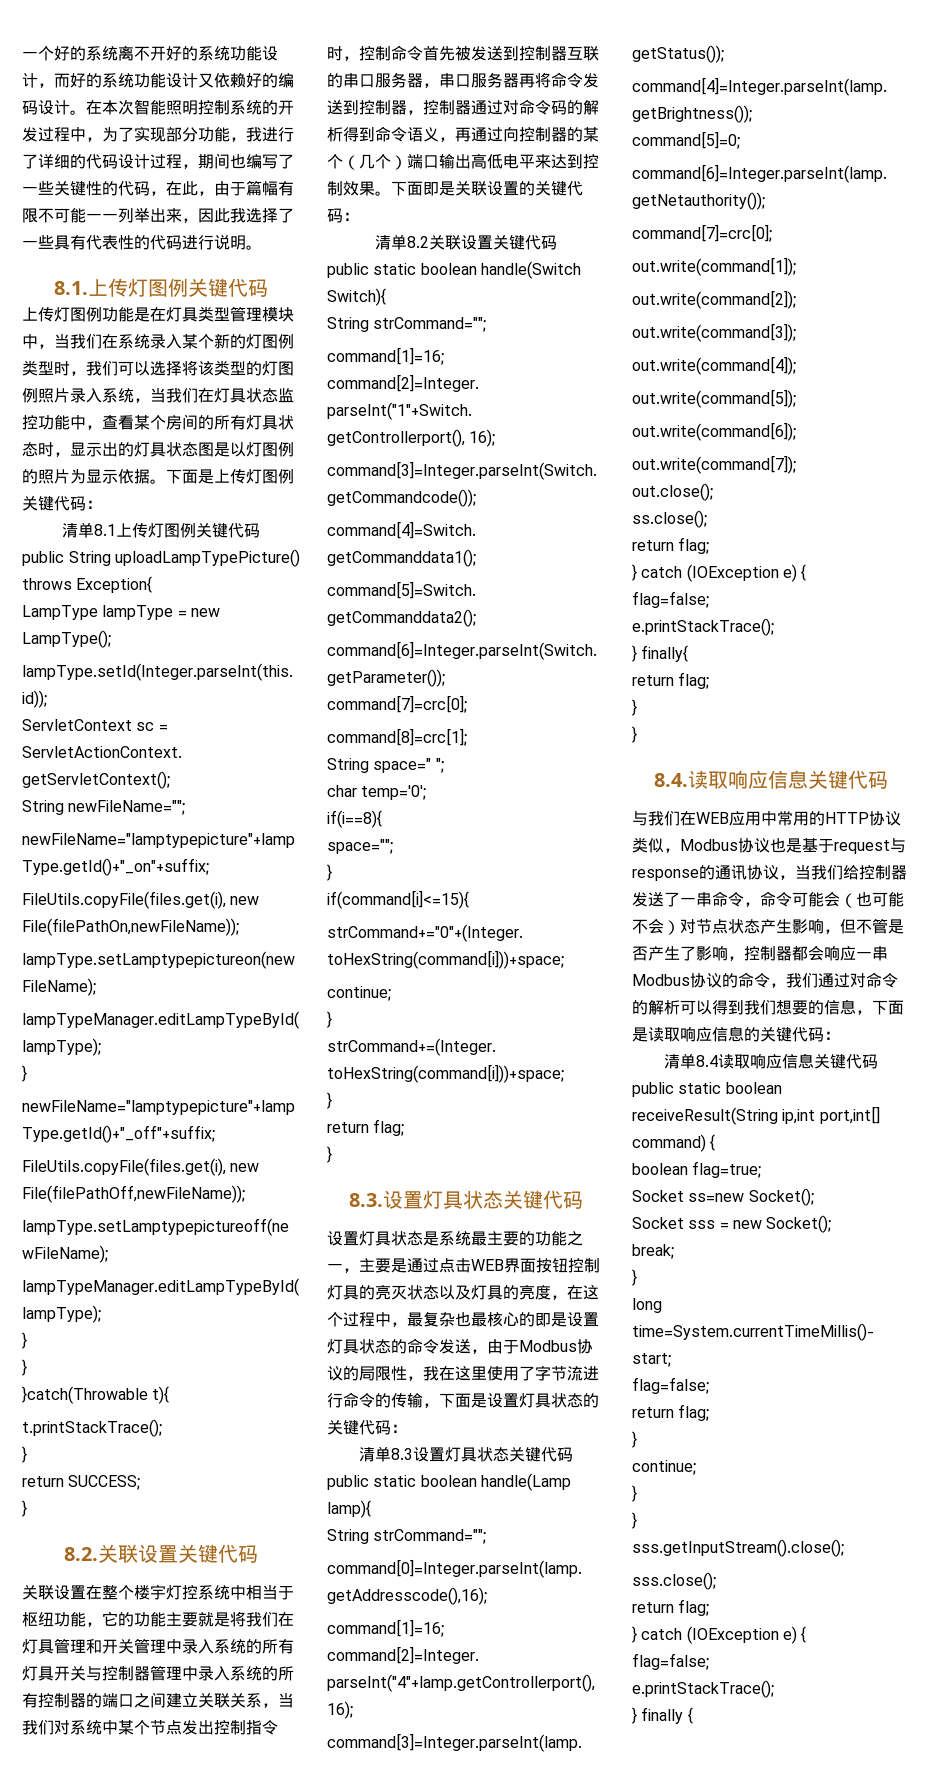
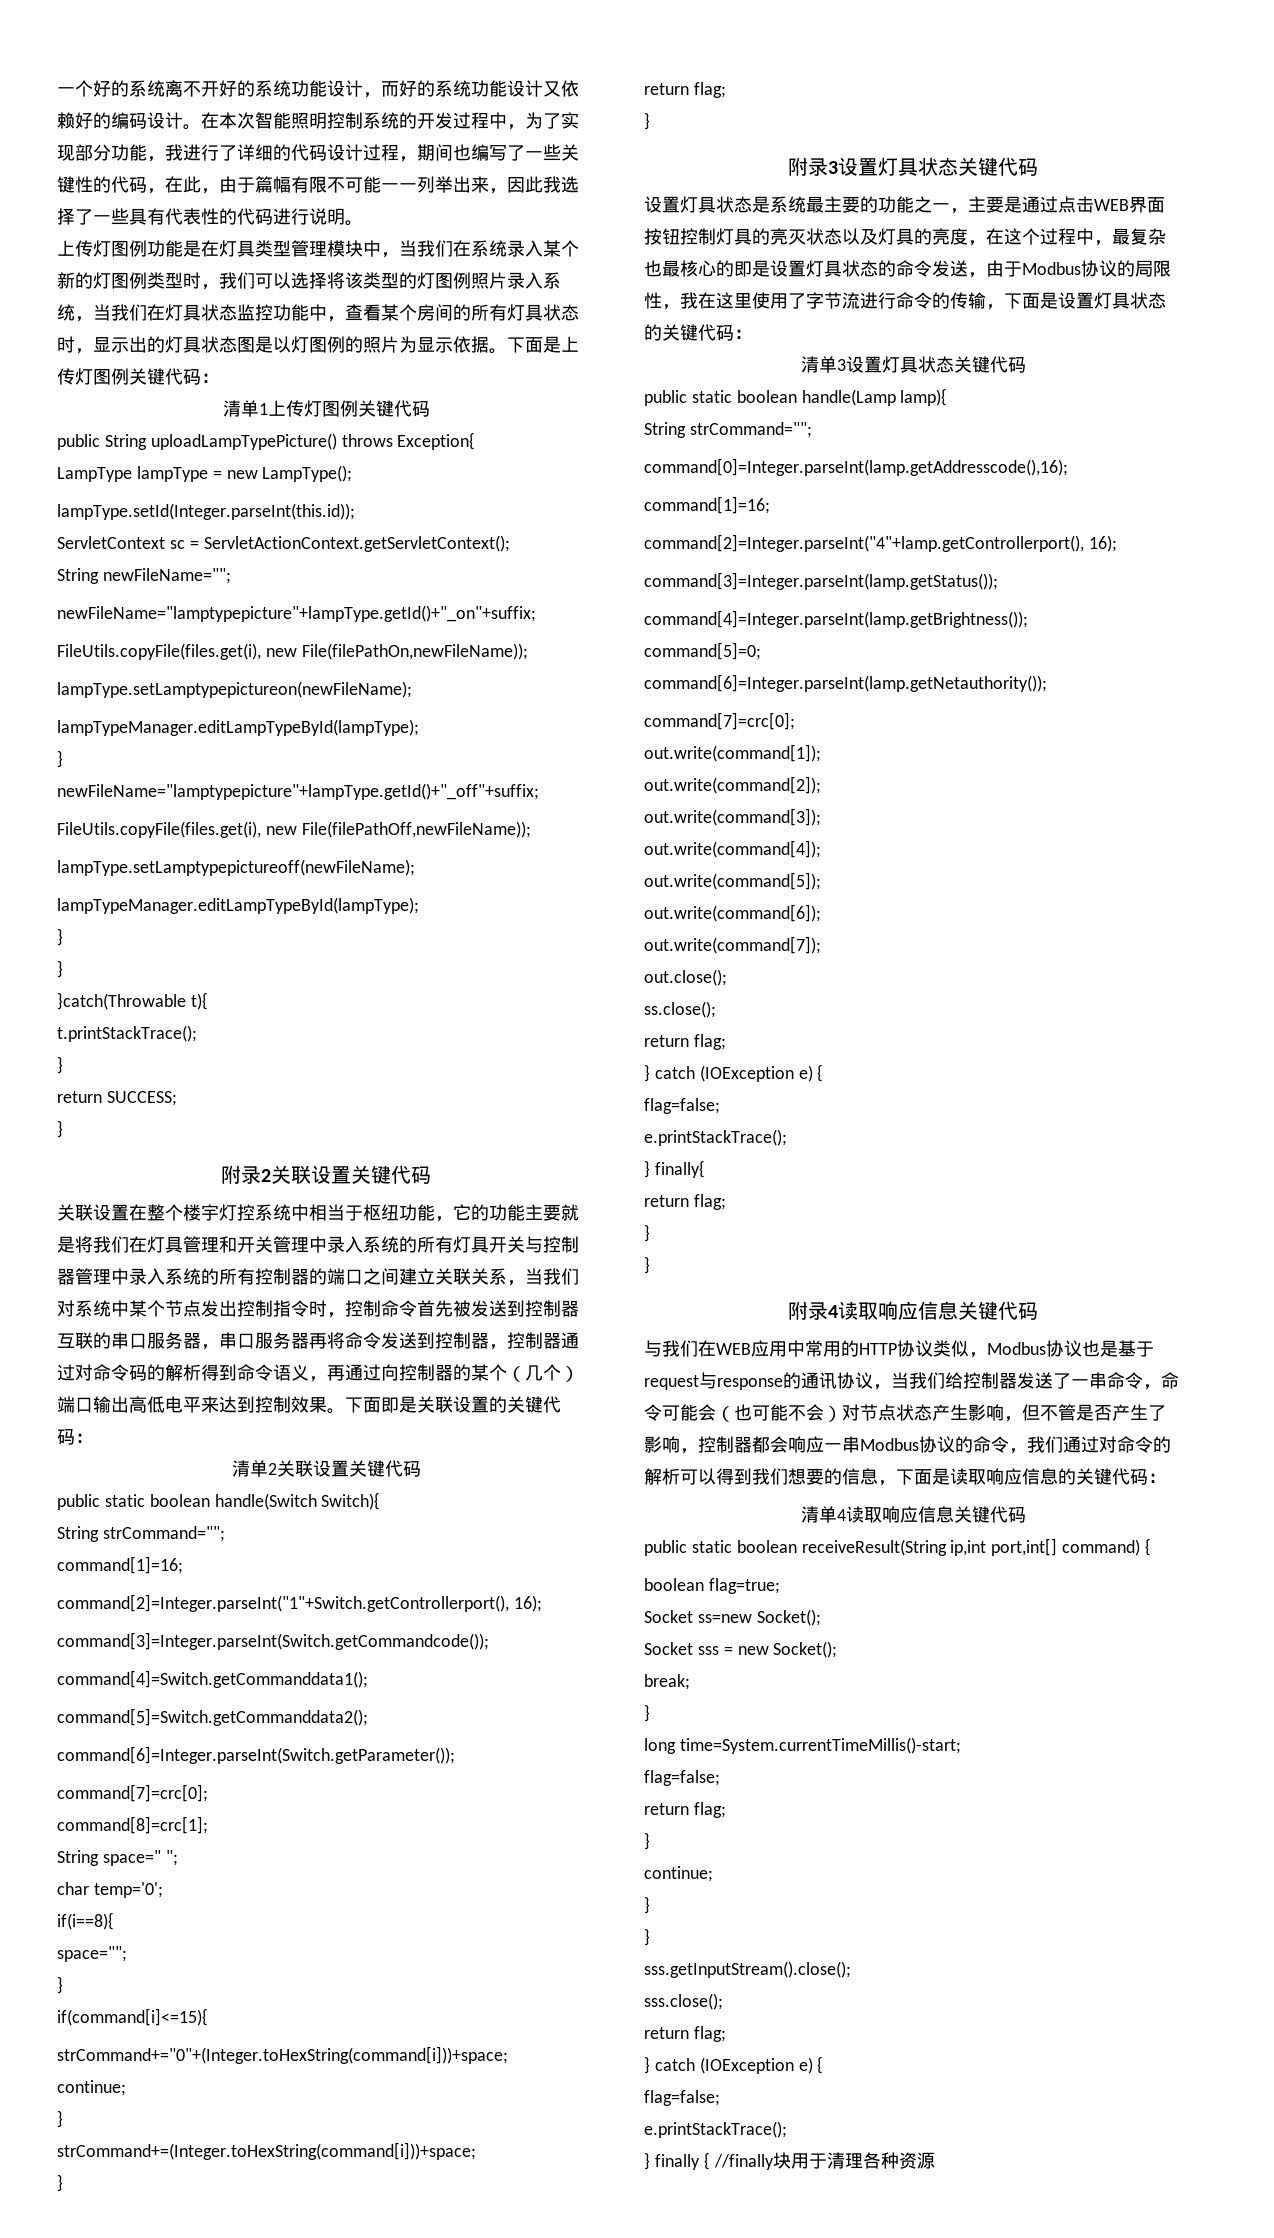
[54,278,268,297] // 8.1.上传灯图例关键代码 -> (363, 223) none
[94,524,116,536] 8.1 -> [258,403,268,415] 1
[64,1547,98,1561] 8.2. -> [221,1165,271,1184] 附录2
[407,236,429,248] 8.2 -> [267,1463,277,1475] 2
[349,1193,383,1207] 8.3. -> [788,157,838,176] 附录3
[391,1448,413,1460] 8.3 -> [836,359,846,371] 3
[654,773,688,787] 8.4. -> [788,1301,838,1320] 附录4
[696,1055,718,1067] 8.4 -> [836,1509,846,1521] 4
(693, 1715) none -> [713,2152,935,2170] //finally块用于清理各种资源

